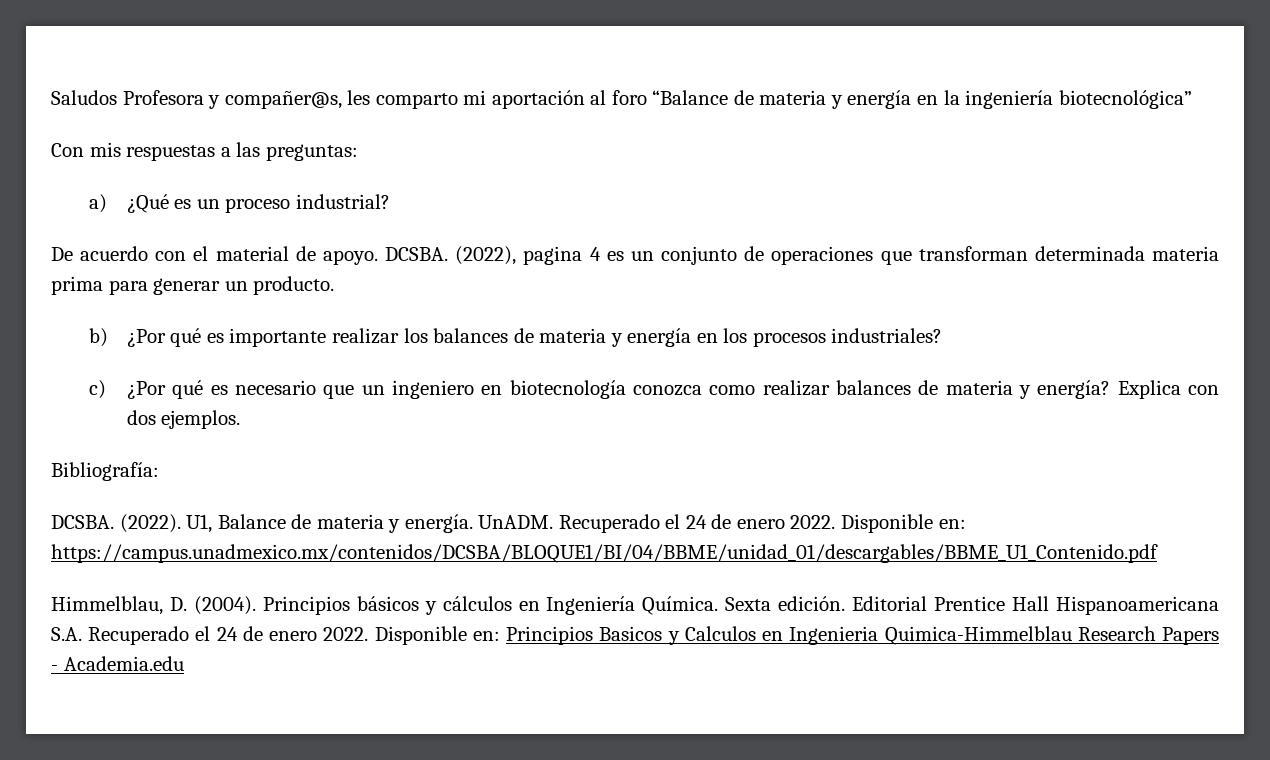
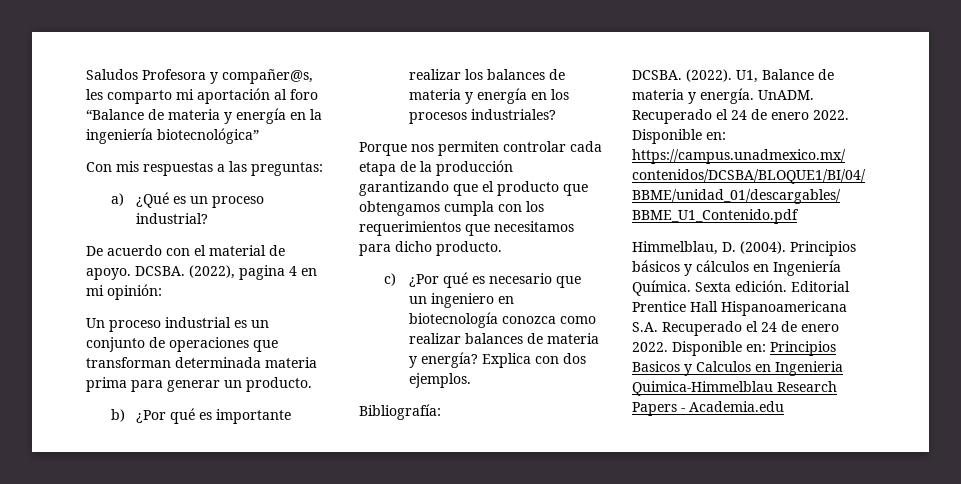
(601, 254) none -> [301,268,317,276] [86,284,162,300] [86,317,231,332] en mi opinión: // Un proceso industrial
(943, 335) none -> [359,141,602,156] [359,160,513,176] [359,181,588,196] [359,201,544,216] [359,221,574,236] [359,241,502,256] // Porque nos permiten controlar cada etapa de la producción garantizando que el producto que obtengamos cumpla con los requerimientos que necesitamos para dicho producto.

